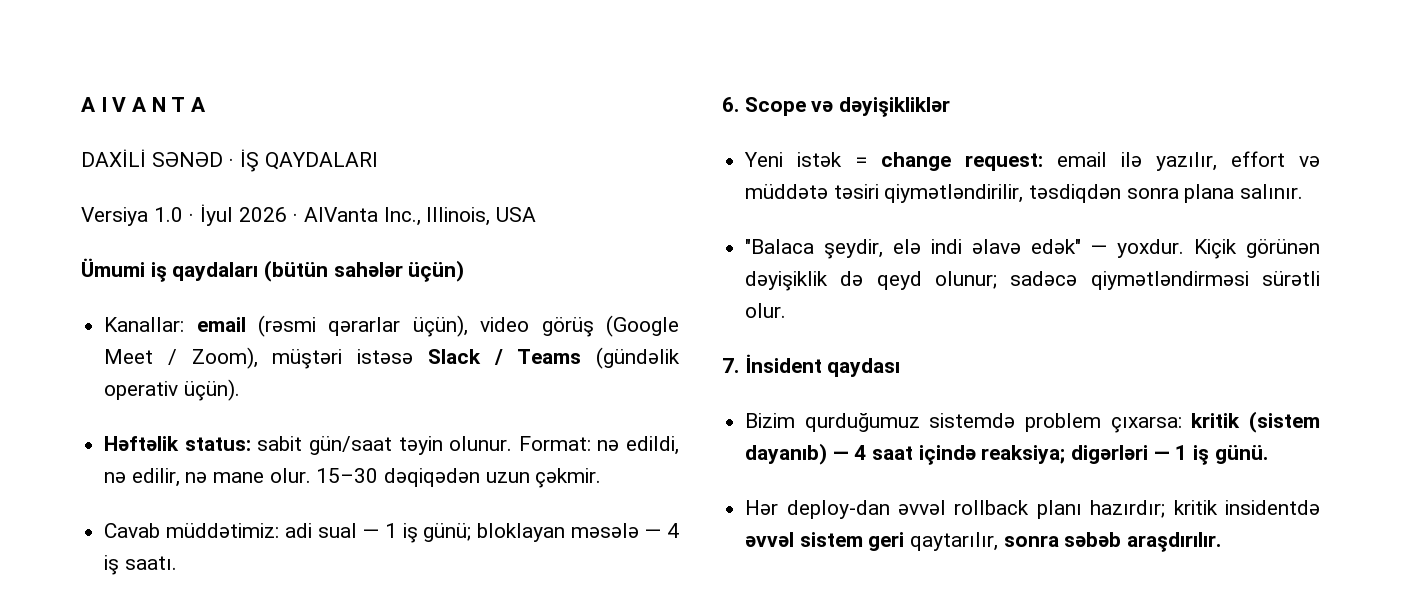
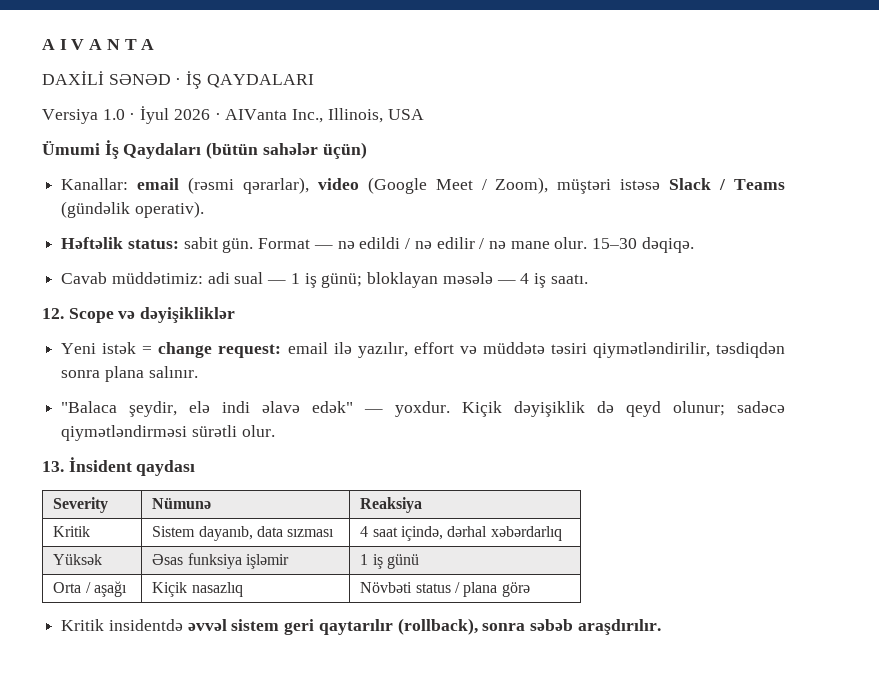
[150,262,259,282] iş qaydaları -> [104,140,202,159] İş Qaydaları
[328,315,594,337] qərarlar üçün), video görüş -> [242,177,359,194] qərarlar), video
[104,379,240,401] operativ üçün). -> [134,201,204,218] operativ).
[308,436,679,455] [104,468,180,487] gün/saat təyin olunur. Format: nə edildi, nə edilir, -> [222,237,485,253] gün. Format — nə edildi / nə edilir /
[384,468,602,488] dəqiqədən uzun çəkmir. -> [641,237,694,253] dəqiqə.
[722,97,739,112] 6. -> [42,308,64,319] 12.
[1246,239,1320,258] görünən -> (503, 409) none
[722,358,739,373] 7. -> [42,461,64,472] 13.
[745,411,1320,433] [745,443,1268,465] [745,500,1218,519] // Bizim qurduğumuz sistemdə problem çıxarsa: kritik (sistem dayanıb) — 4 saat içində reaksiya; digərləri — 1 iş günü. // Hər deploy-dan əvvəl rollback planı hazırdır; kritik -> [53,497,109,513] [152,498,212,509] [360,497,423,513] [53,526,91,537] [152,526,335,541] [360,526,562,541] [53,554,103,565] [152,553,290,569] [360,554,420,569] [53,581,128,597] [152,582,243,597] [360,582,530,597] [61,619,105,631] // Severity | Nümunə | Reaksiya // Kritik | Sistem dayanıb, data sızması | 4 saat içində, dərhal xəbərdarlıq // Yüksək | Əsas funksiya işləmir | 1 iş günü // Orta / aşağı | Kiçik nasazlıq | Növbəti status / plana görə // Kritik
[910,532,999,551] qaytarılır, -> [318,618,478,635] qaytarılır (rollback),

